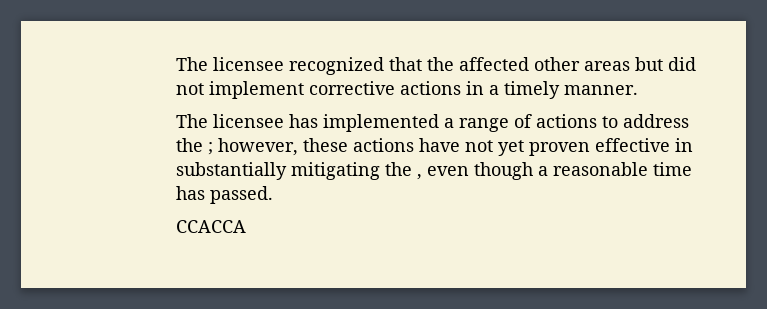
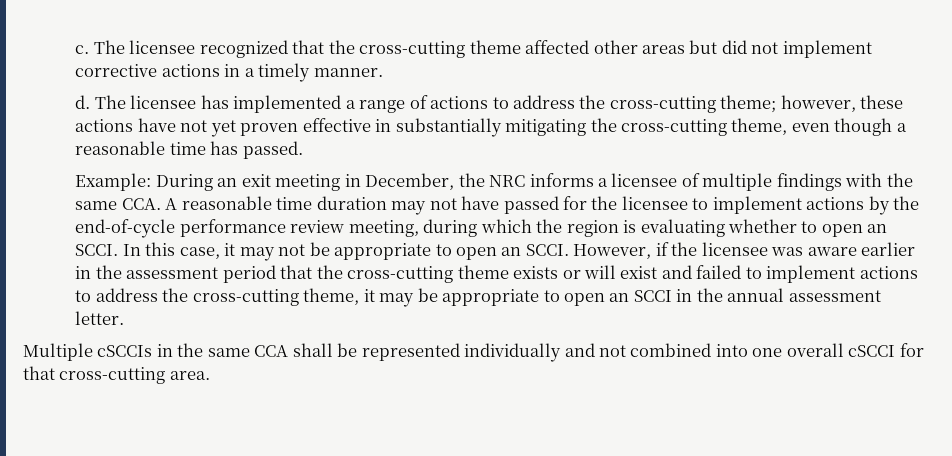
(175, 64) none -> [75,45,90,54] c.
(454, 64) none -> [359,40,521,58] cross-cutting theme
(638, 90) none -> [75,95,91,109] d.
[207,142,213,155] ; -> [609,95,777,113] cross-cutting theme;
[416,174,422,180] , -> [620,118,788,136] cross-cutting theme,
[175,220,246,233] CCACCA -> [75,173,913,191] [75,196,920,215] [75,219,888,238] [75,242,916,261] [75,265,918,283] [75,288,881,307] [75,311,125,325] [23,343,924,362] [23,366,210,384] Example: During an exit meeting in December, the NRC informs a licensee of multiple findings with the same CCA. A reasonable time duration may not have passed for the licensee to implement actions by the end-of-cycle performance review meeting, during which the region is evaluating whether to open an SCCI. In this case, it may not be appropriate to open an SCCI. However, if the licensee was aware earlier in the assessment period that the cross-cutting theme exists or will exist and failed to implement actions to address the cross-cutting theme, it may be appropriate to open an SCCI in the annual assessment letter. // Multiple cSCCIs in the same CCA shall be represented individually and not combined into one overall cSCCI for that cross-cutting area.

